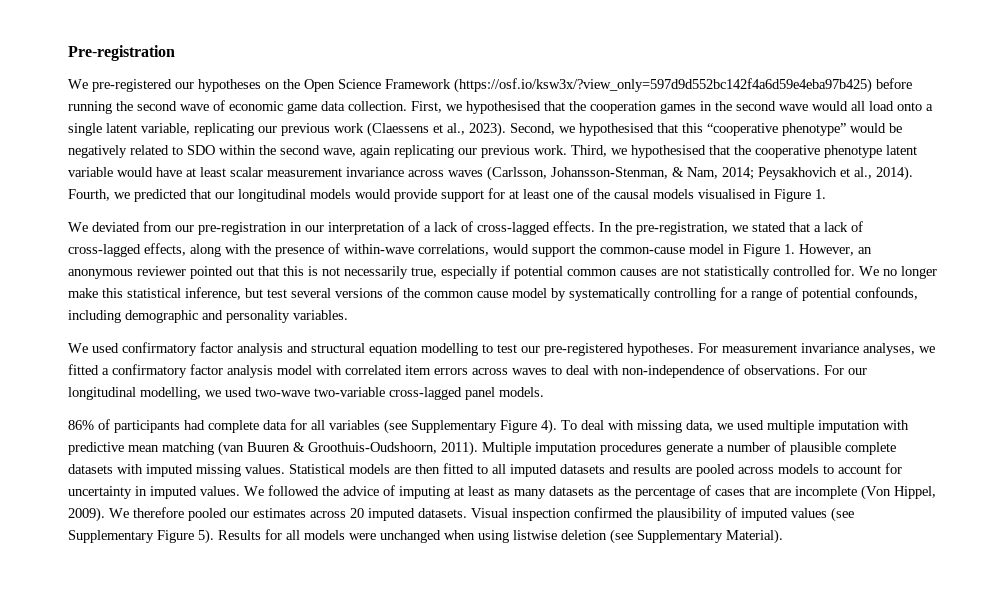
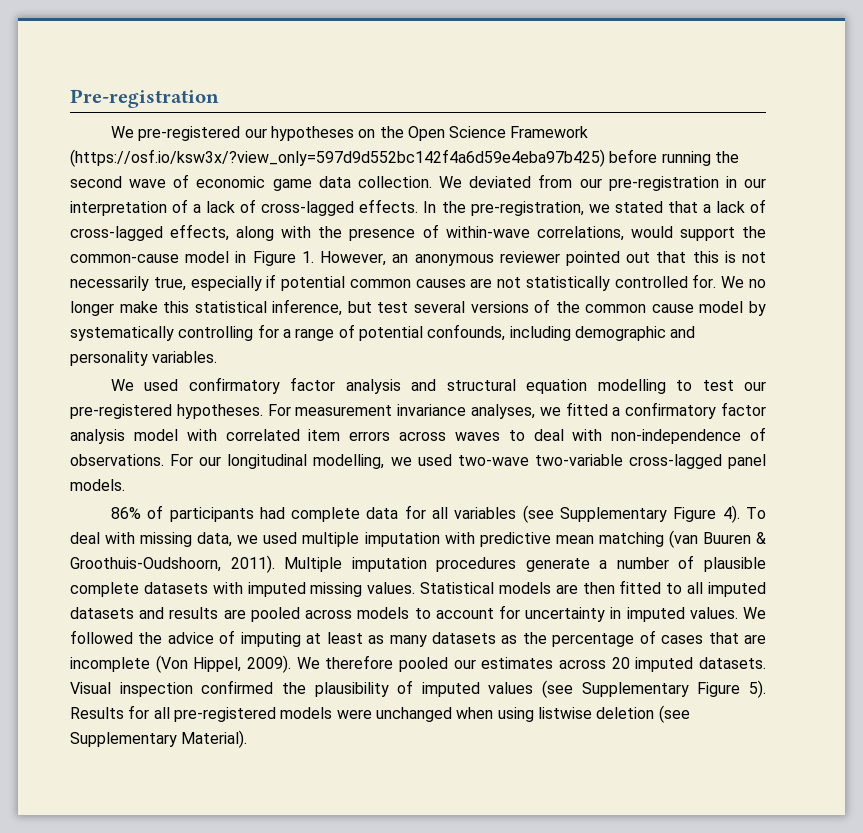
[411,101,933,114] [68,122,902,137] [68,145,917,158] [68,166,913,181] [68,188,826,202] First, we hypothesised that the cooperation games in the second wave would all load onto a single latent variable, replicating our previous work (Claessens et al., 2023). Second, we hypothesised that this “cooperative phenotype” would be negatively related to SDO within the second wave, again replicating our previous work. Third, we hypothesised that the cooperative phenotype latent variable would have at least scalar measurement invariance across waves (Carlsson, Johansson-Stenman, & Nam, 2014; Peysakhovich et al., 2014). Fourth, we predicted that our longitudinal models would provide support for at least one of the causal models visualised in Figure 1. // -> (432, 182) none
(300, 535) none -> [173,707,276,722] pre-registered

